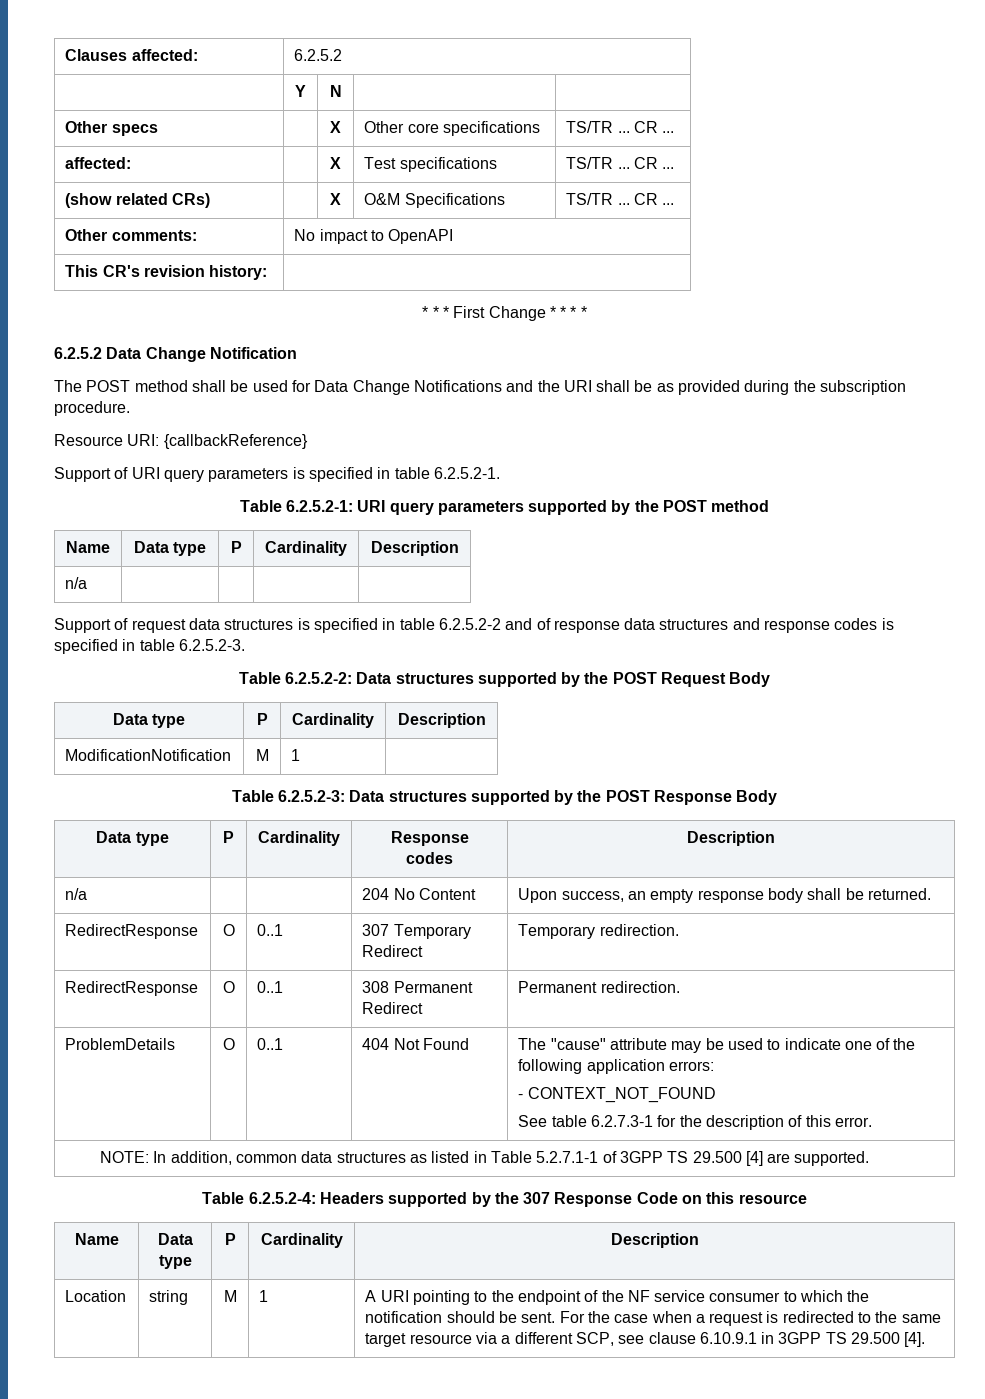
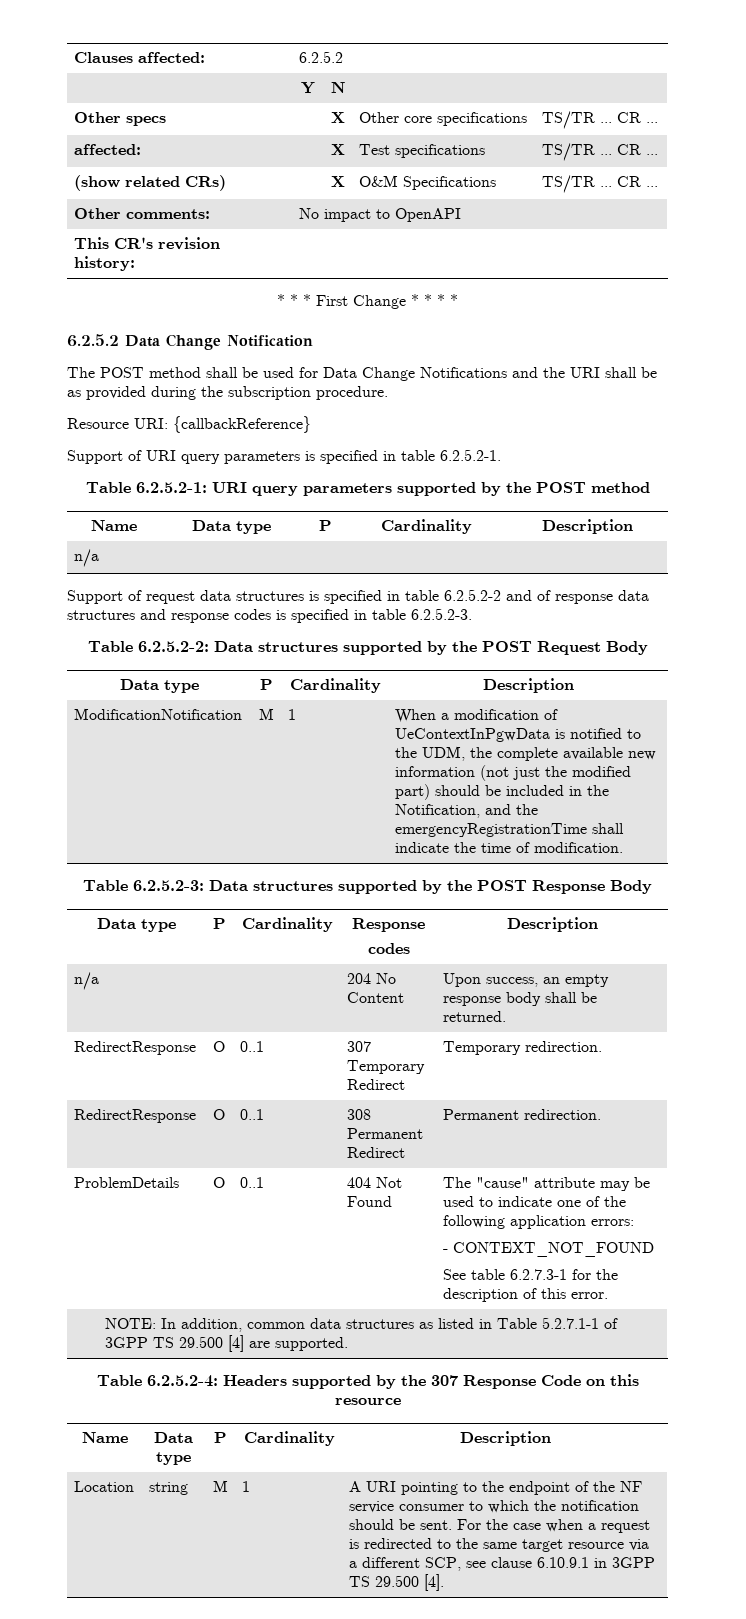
(301, 755) none -> [395,709,559,723] [395,728,642,742] [395,746,657,761] [395,765,632,781] [395,784,610,800] [395,804,539,818] [395,823,625,837] [395,842,624,853] When a modification of UeContextInPgwData is notified to the UDM, the complete available new information (not just the modified part) should be included in the Notification, and the emergencyRegistrationTime shall indicate the time of modification.

